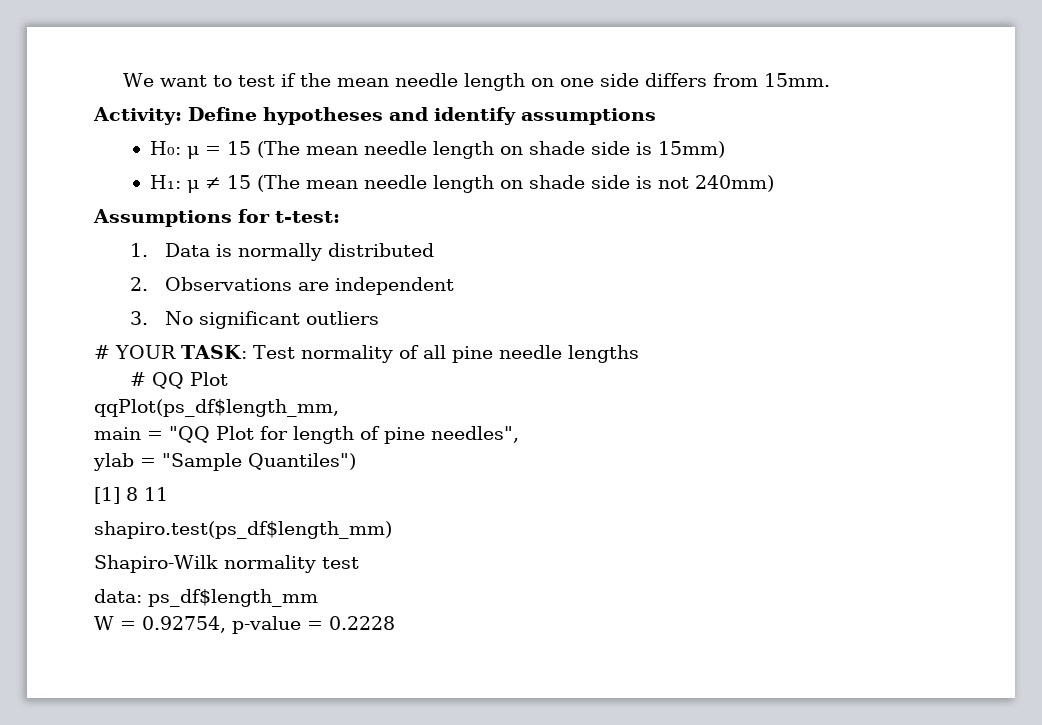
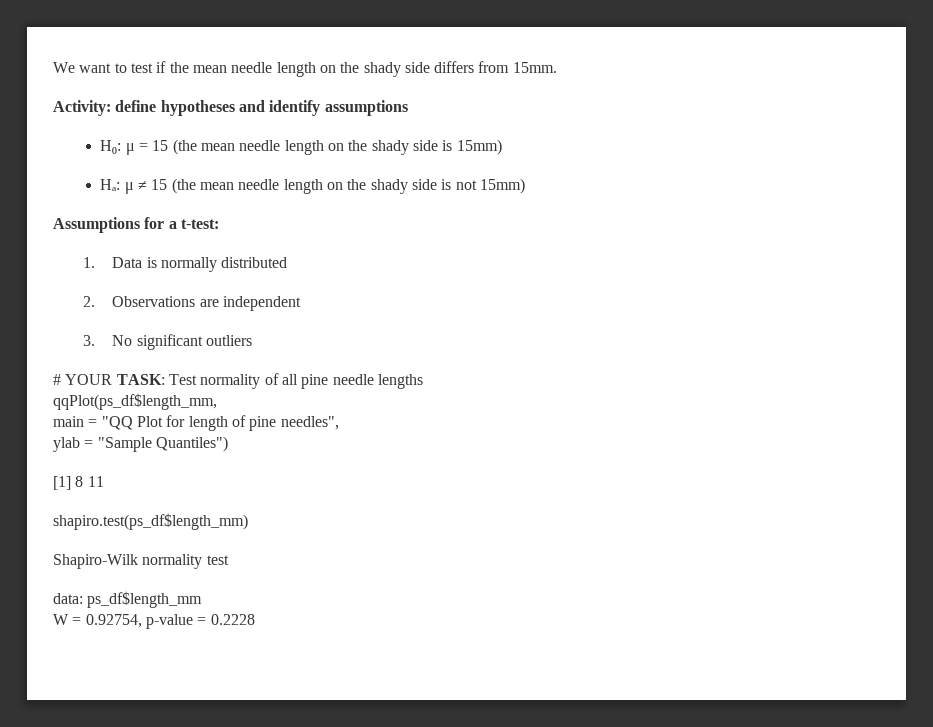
[559,78,594,87] one -> [340,62,401,77] the shady
[188,107,257,121] Define -> [115,100,157,112] define
[257,141,586,159] (The mean needle length on shade -> [172,139,409,155] (the mean needle length on the shady
[150,175,182,189] H₁: -> [100,179,121,191] Hₐ:
[257,175,586,193] (The mean needle length on shade -> [171,178,408,194] (the mean needle length on the shady
[695,175,775,192] 240mm) -> [479,178,525,194] 15mm)
(270, 216) none -> [168,221,177,229] a
[129,372,228,389] // # QQ Plot -> (423, 381) none

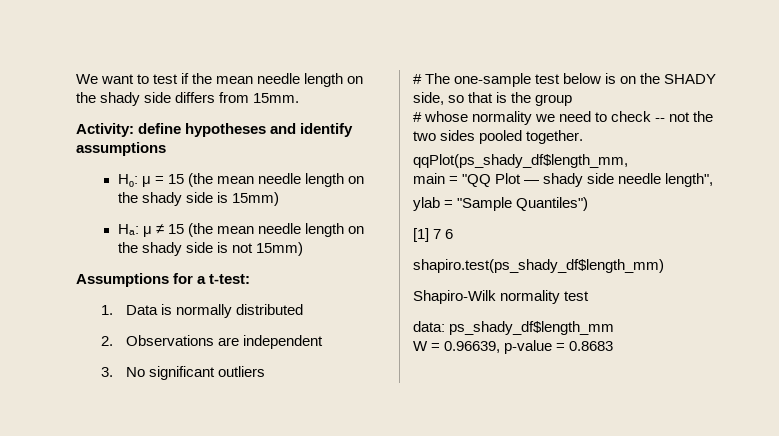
[65,373,423,389] [53,393,217,410] YOUR TASK: Test normality of all pine needle lengths // qqPlot(ps_df$length_mm, -> [425,73,717,87] [413,92,573,106] [413,111,714,125] [413,130,584,144] [413,154,628,168] The one-sample test below is on the SHADY side, so that is the group // # whose normality we need to check -- not the two sides pooled together. // qqPlot(ps_shady_df$length_mm,
[166,415,339,431] for length of pine needles", -> [524,173,714,187] — shady side needle length",
[75,476,104,487] [53,513,248,530] 8 11 // shapiro.test(ps_df$length_mm) -> [433,229,454,239] [413,259,664,273] 7 6 // shapiro.test(ps_shady_df$length_mm)
[87,591,203,608] ps_df$length_mm -> [449,321,615,335] ps_shady_df$length_mm
[85,614,142,628] 0.92754, -> [444,341,501,353] 0.96639,
[210,614,255,625] 0.2228 -> [569,341,614,351] 0.8683

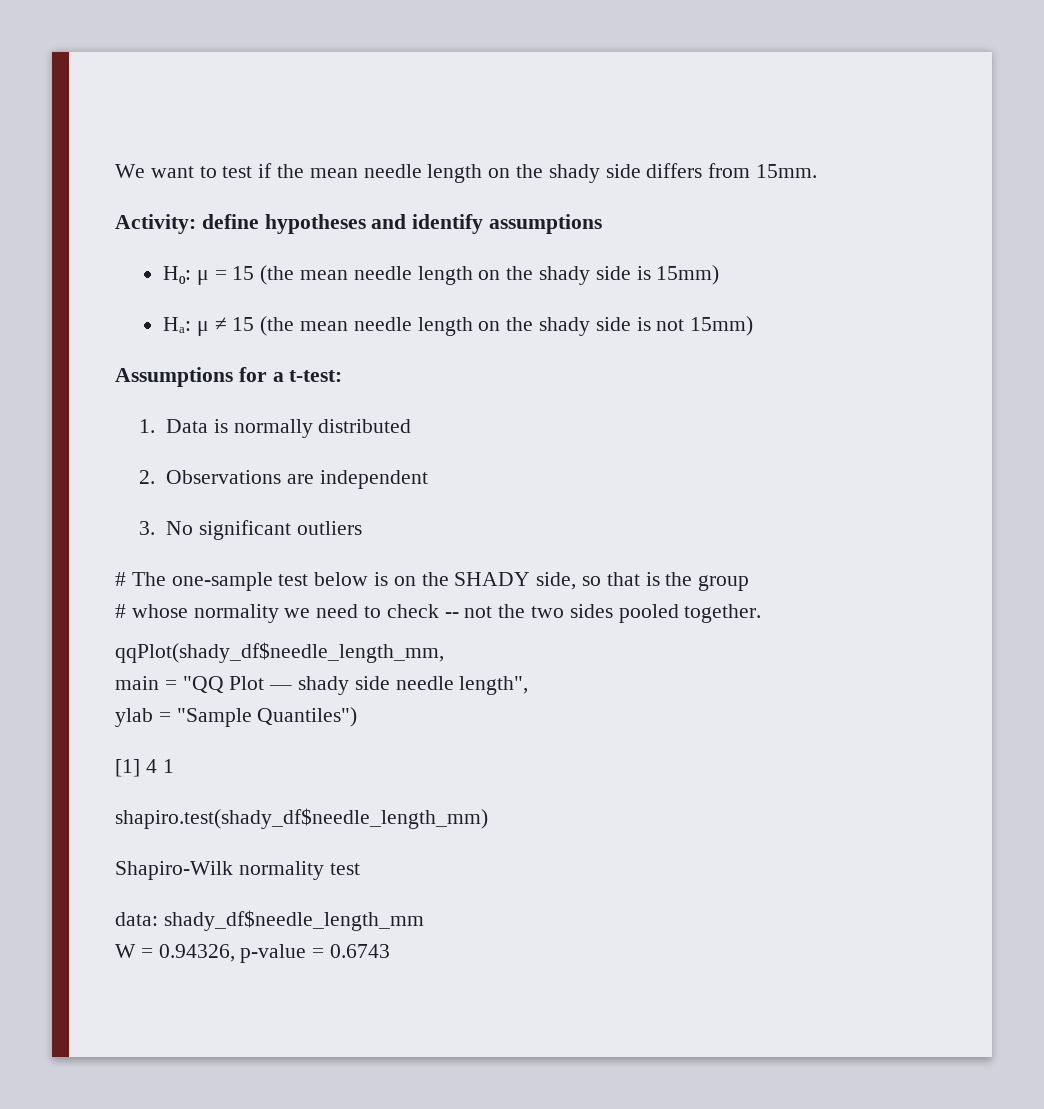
[413,154,628,168] qqPlot(ps_shady_df$length_mm, -> [115,642,444,663] qqPlot(shady_df$needle_length_mm,
[433,229,454,239] [413,259,664,273] 7 6 // shapiro.test(ps_shady_df$length_mm) -> [145,759,174,773] [115,808,488,829] 4 1 // shapiro.test(shady_df$needle_length_mm)
[449,321,615,335] ps_shady_df$length_mm -> [163,910,424,931] shady_df$needle_length_mm
[444,341,501,353] 0.96639, -> [158,944,235,962] 0.94326,
[569,341,614,351] 0.8683 -> [330,944,391,958] 0.6743

